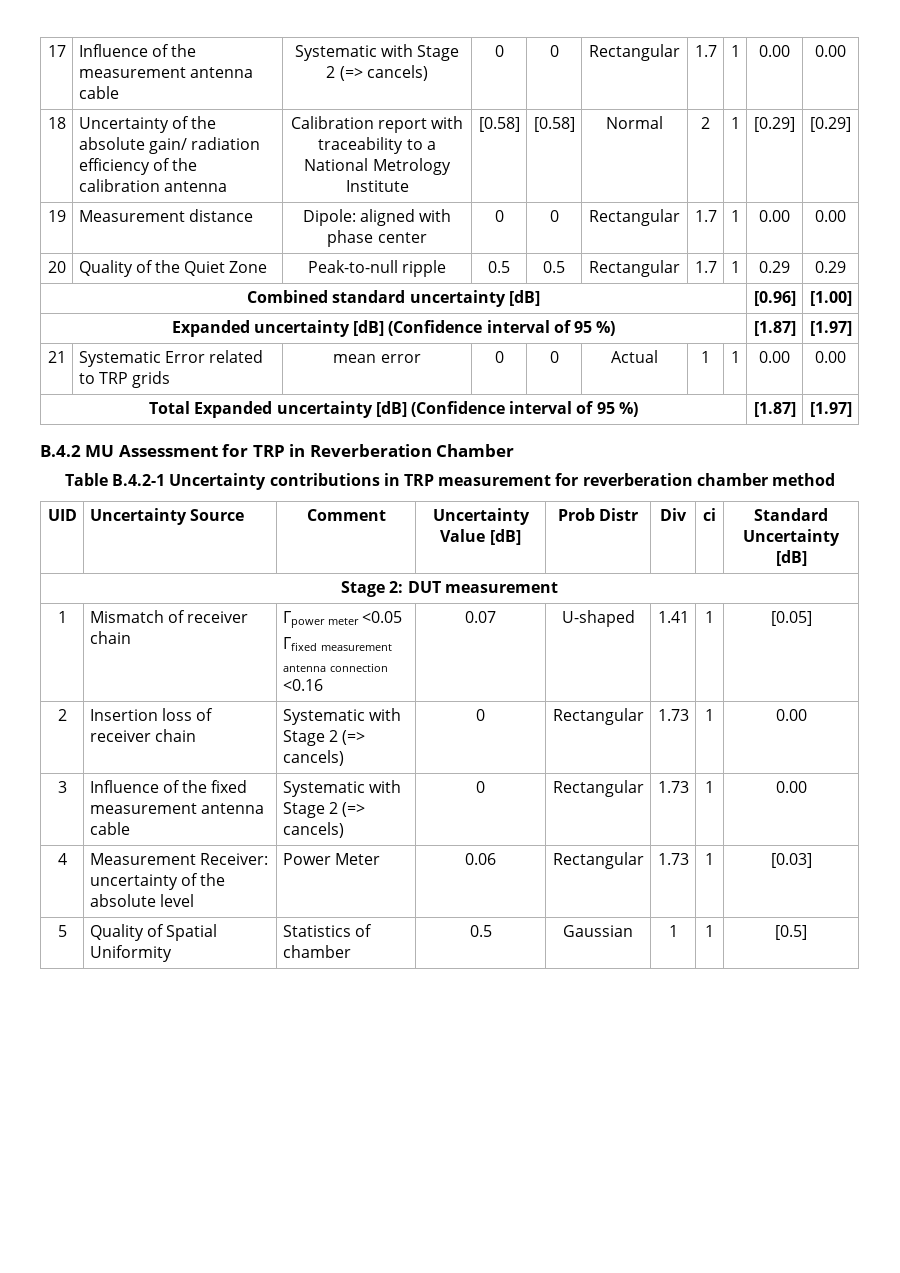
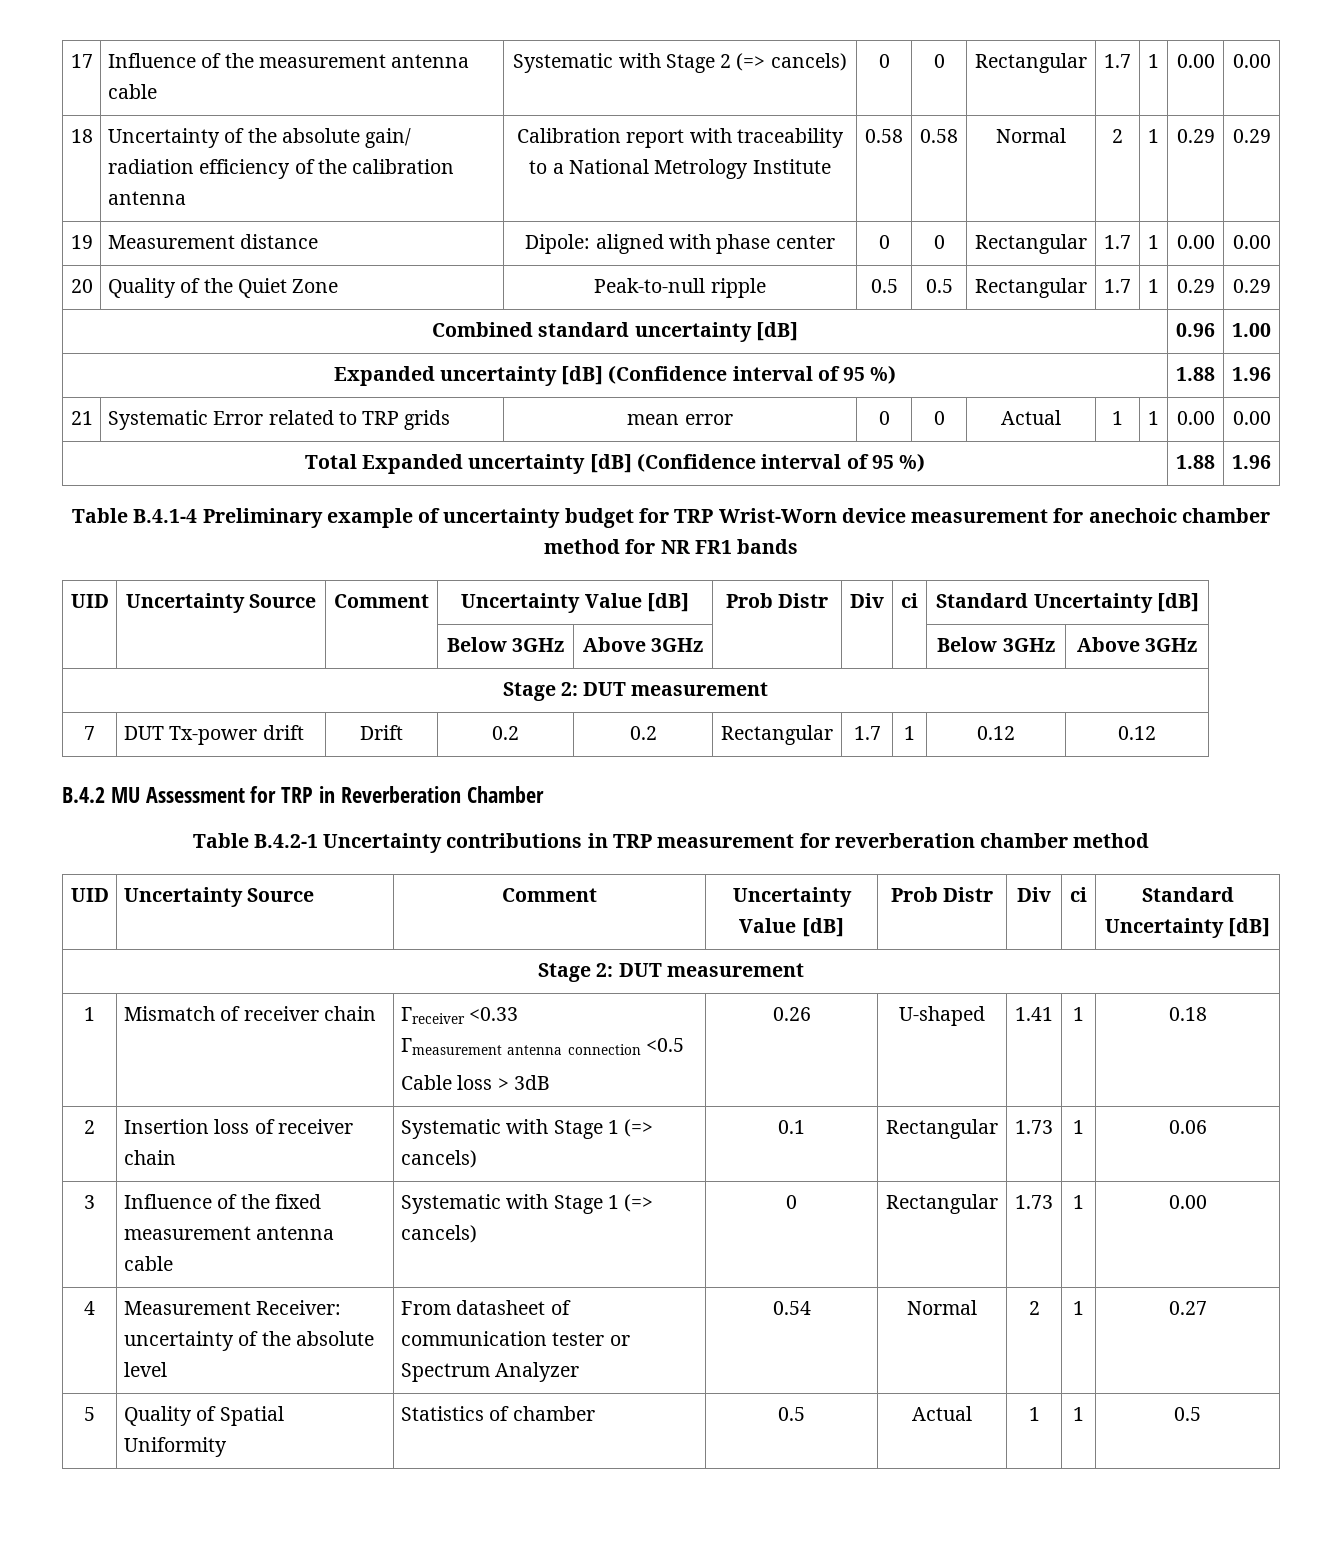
[478,117,520,132] [533,117,575,132] [606,116,663,129] [701,117,710,129] [730,117,740,129] [754,117,795,132] [810,117,851,132] [0.58] | [0.58] | Normal | 2 | 1 | [0.29] | [0.29] -> [865,129,903,143] [920,129,958,143] [996,128,1066,143] [1112,129,1123,143] [1148,129,1159,143] [1176,129,1215,143] [1232,129,1271,143] 0.58 | 0.58 | Normal | 2 | 1 | 0.29 | 0.29
[753,291,796,306] [809,291,852,306] [171,320,616,337] [753,321,796,336] [809,321,852,336] [0.96] | [1.00] // Expanded uncertainty [dB] (Confidence interval of 95 %) | [1.87] | [1.97] -> [1176,323,1215,337] [1232,323,1271,337] [333,365,897,386] [1176,367,1215,381] [1232,367,1271,381] 0.96 | 1.00 // Expanded uncertainty [dB] (Confidence interval of 95 %) | 1.88 | 1.96
[753,402,796,417] [809,402,852,417] [1.87] | [1.97] -> [1176,455,1215,469] [1232,455,1271,469] [72,508,1270,528] [543,539,799,554] [70,594,109,608] [125,593,317,613] [334,594,429,608] [461,593,689,613] [725,593,829,608] [850,593,884,608] [901,593,918,608] [936,593,1199,613] [446,637,565,652] [582,637,704,652] [937,637,1055,652] [1076,637,1198,652] [502,682,769,701] [84,726,95,740] [123,725,304,745] [360,725,403,740] [492,726,519,740] [629,726,657,740] [721,725,833,745] [853,726,881,740] [904,726,915,740] [977,726,1015,740] [1118,726,1156,740] 1.88 | 1.96 // Table B.4.1-4 Preliminary example of uncertainty budget for TRP Wrist-Worn device measurement for anechoic chamber method for NR FR1 bands // UID | Uncertainty Source | Comment | Uncertainty Value [dB] | Prob Distr | Div | ci | Standard Uncertainty [dB] // | | | Below 3GHz | Above 3GHz | | | | Below 3GHz | Above 3GHz // Stage 2: DUT measurement // 7 | DUT Tx-power drift | Drift | 0.2 | 0.2 | Rectangular | 1.7 | 1 | 0.12 | 0.12
[282,611,402,628] [282,637,392,651] [282,663,388,672] [282,679,323,691] [464,611,496,623] Гpower meter <0.05 // Гfixed measurement antenna connection <0.16 | 0.07 -> [400,1007,519,1024] [400,1038,684,1055] [400,1075,550,1090] [772,1007,811,1021] Гreceiver <0.33 // Гmeasurement antenna connection <0.5 // Cable loss > 3dB | 0.26
[770,611,812,626] [0.05] -> [1168,1007,1207,1021] 0.18
[328,730,365,745] [282,750,344,766] [475,709,485,721] [552,708,644,725] [657,709,689,721] [705,709,714,721] [775,709,807,721] 2 (=> cancels) | 0 | Rectangular | 1.73 | 1 | 0.00 -> [607,1119,654,1137] [400,1150,477,1168] [778,1120,805,1134] [886,1119,998,1139] [1015,1120,1053,1134] [1073,1120,1084,1134] [1168,1120,1207,1134] 1 (=> cancels) | 0.1 | Rectangular | 1.73 | 1 | 0.06
[328,802,338,814] 2 -> [607,1195,619,1209] 1
[282,853,380,865] [464,853,496,865] [552,852,644,869] [657,853,689,865] [705,853,714,865] [770,853,812,868] Power Meter | 0.06 | Rectangular | 1.73 | 1 | [0.03] -> [400,1300,571,1315] [400,1331,630,1346] [400,1362,580,1382] [772,1301,811,1315] [907,1300,977,1315] [1028,1301,1040,1315] [1073,1301,1084,1315] [1168,1301,1207,1315] From datasheet of communication tester or Spectrum Analyzer | 0.54 | Normal | 2 | 1 | 0.27
[563,925,633,937] [668,925,678,937] [705,925,714,937] [775,925,807,940] Gaussian | 1 | 1 | [0.5] -> [912,1406,972,1421] [1028,1407,1040,1421] [1073,1407,1084,1421] [1174,1407,1201,1421] Actual | 1 | 1 | 0.5

